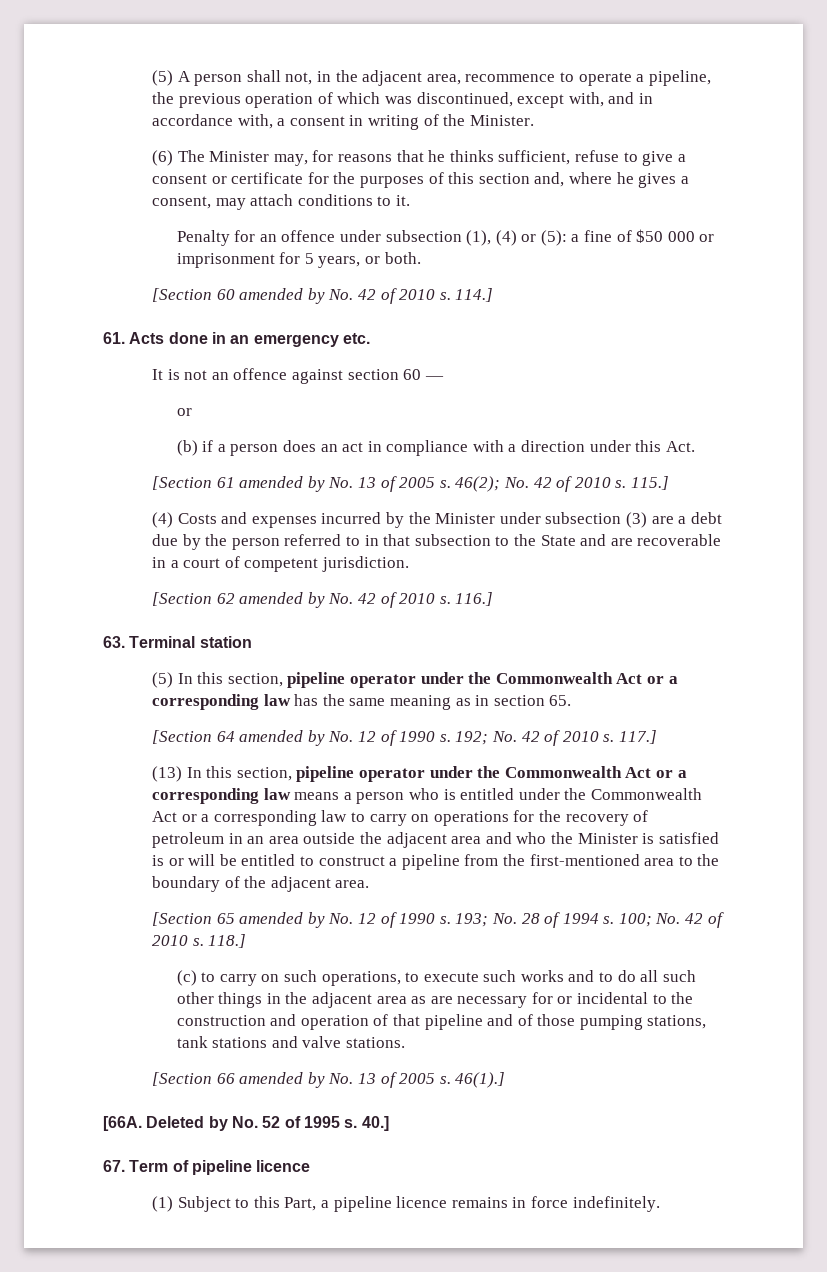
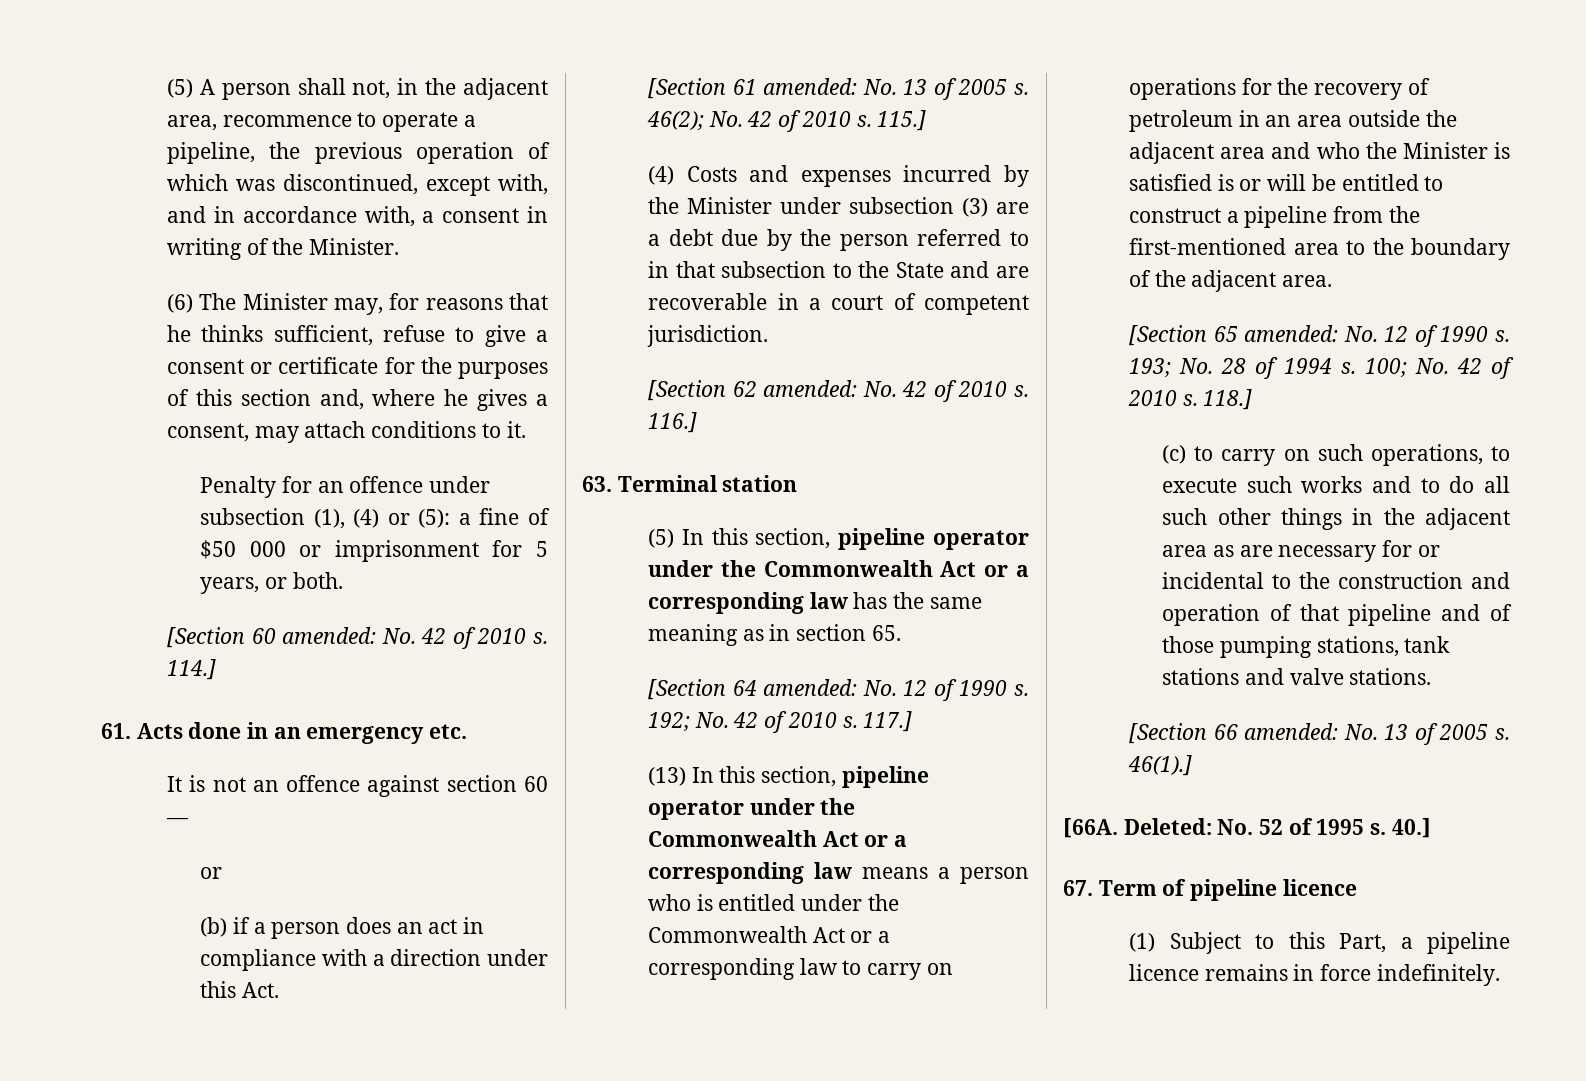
[239,288,325,304] amended by -> [282,627,377,644] amended:
[239,476,325,492] amended by -> [763,78,858,95] amended:
[239,592,325,608] amended by -> [763,380,858,397] amended:
[239,730,325,746] amended by -> [763,679,858,696] amended:
[239,912,325,928] amended by -> [1244,325,1339,342] amended:
[239,1072,325,1088] amended by -> [1244,723,1339,740] amended:
[146,1116,228,1131] Deleted by -> [1123,818,1212,835] Deleted:

